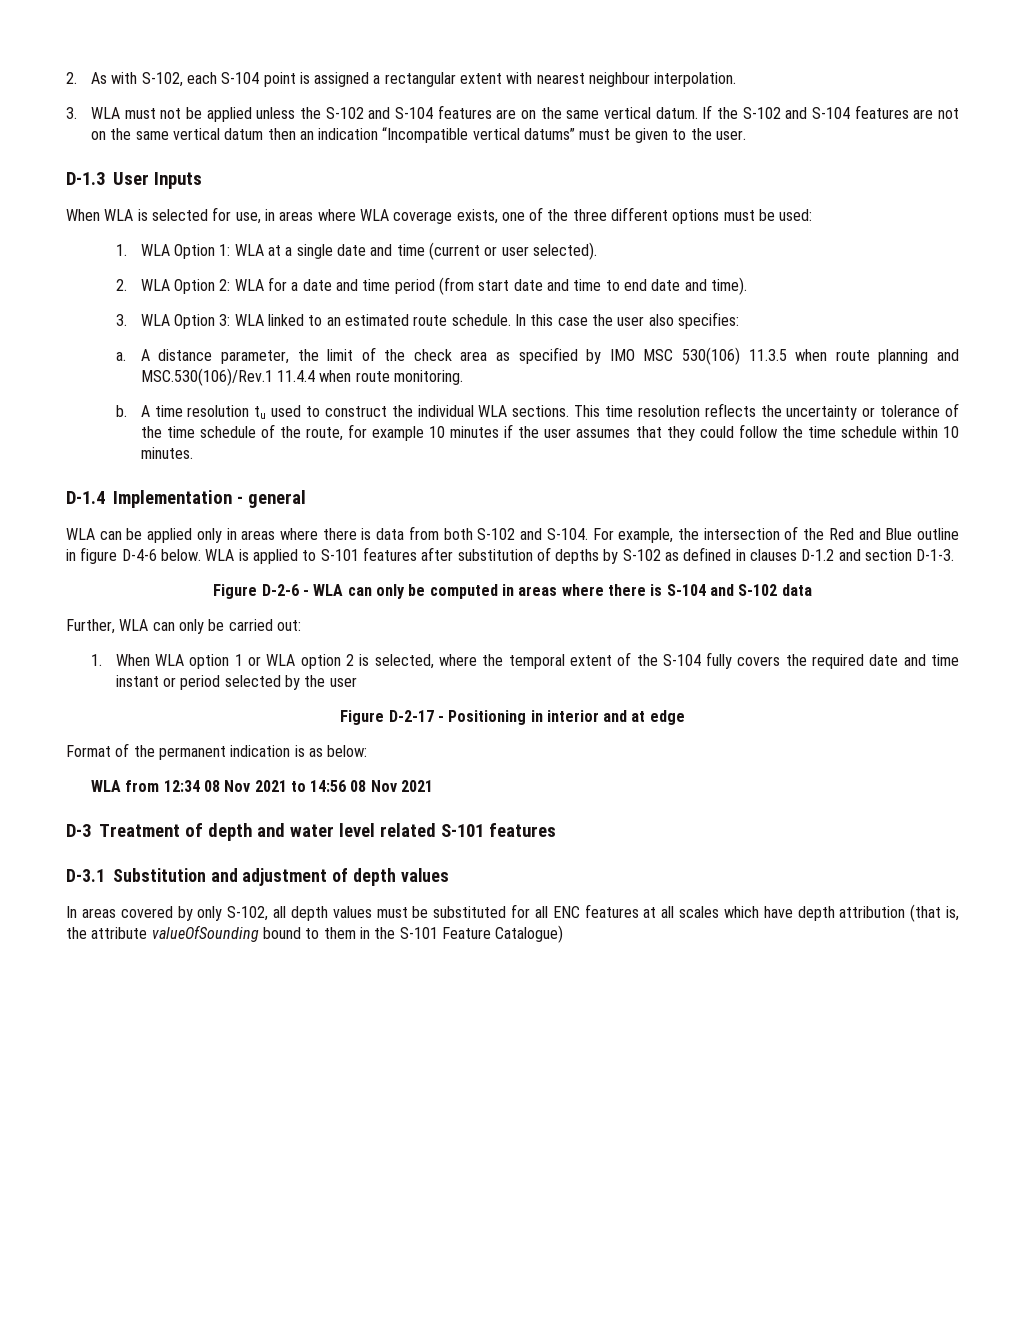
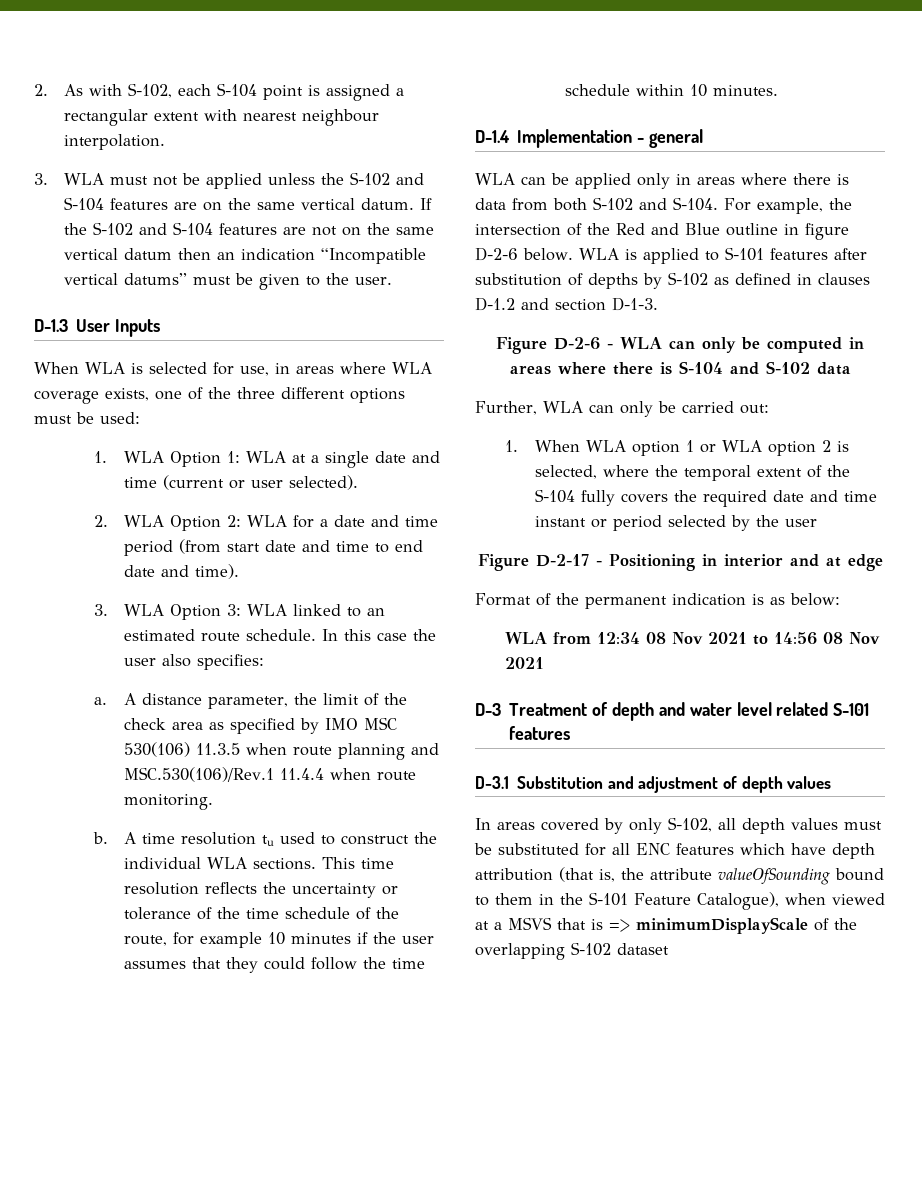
[121,549,157,561] D-4-6 -> [475,247,518,261] D-2-6
[643,906,719,918] at all scales -> (734, 849) none
[495,925,564,943] Catalogue) -> [697,892,885,910] [475,917,857,934] [475,942,669,960] Catalogue), when viewed at a MSVS that is => minimumDisplayScale of the overlapping S-102 dataset

